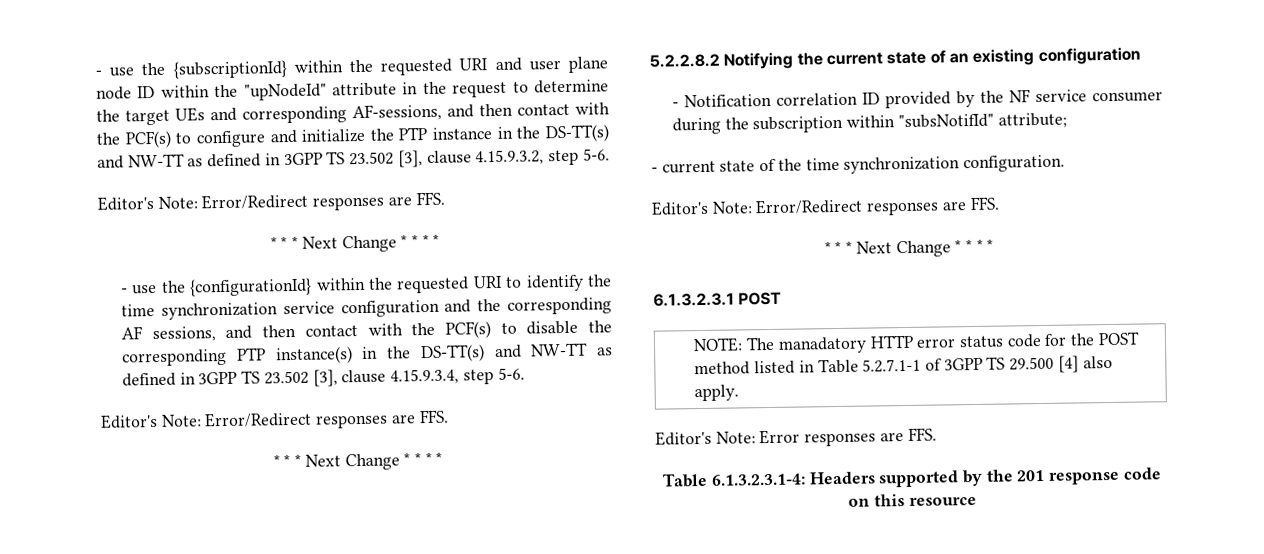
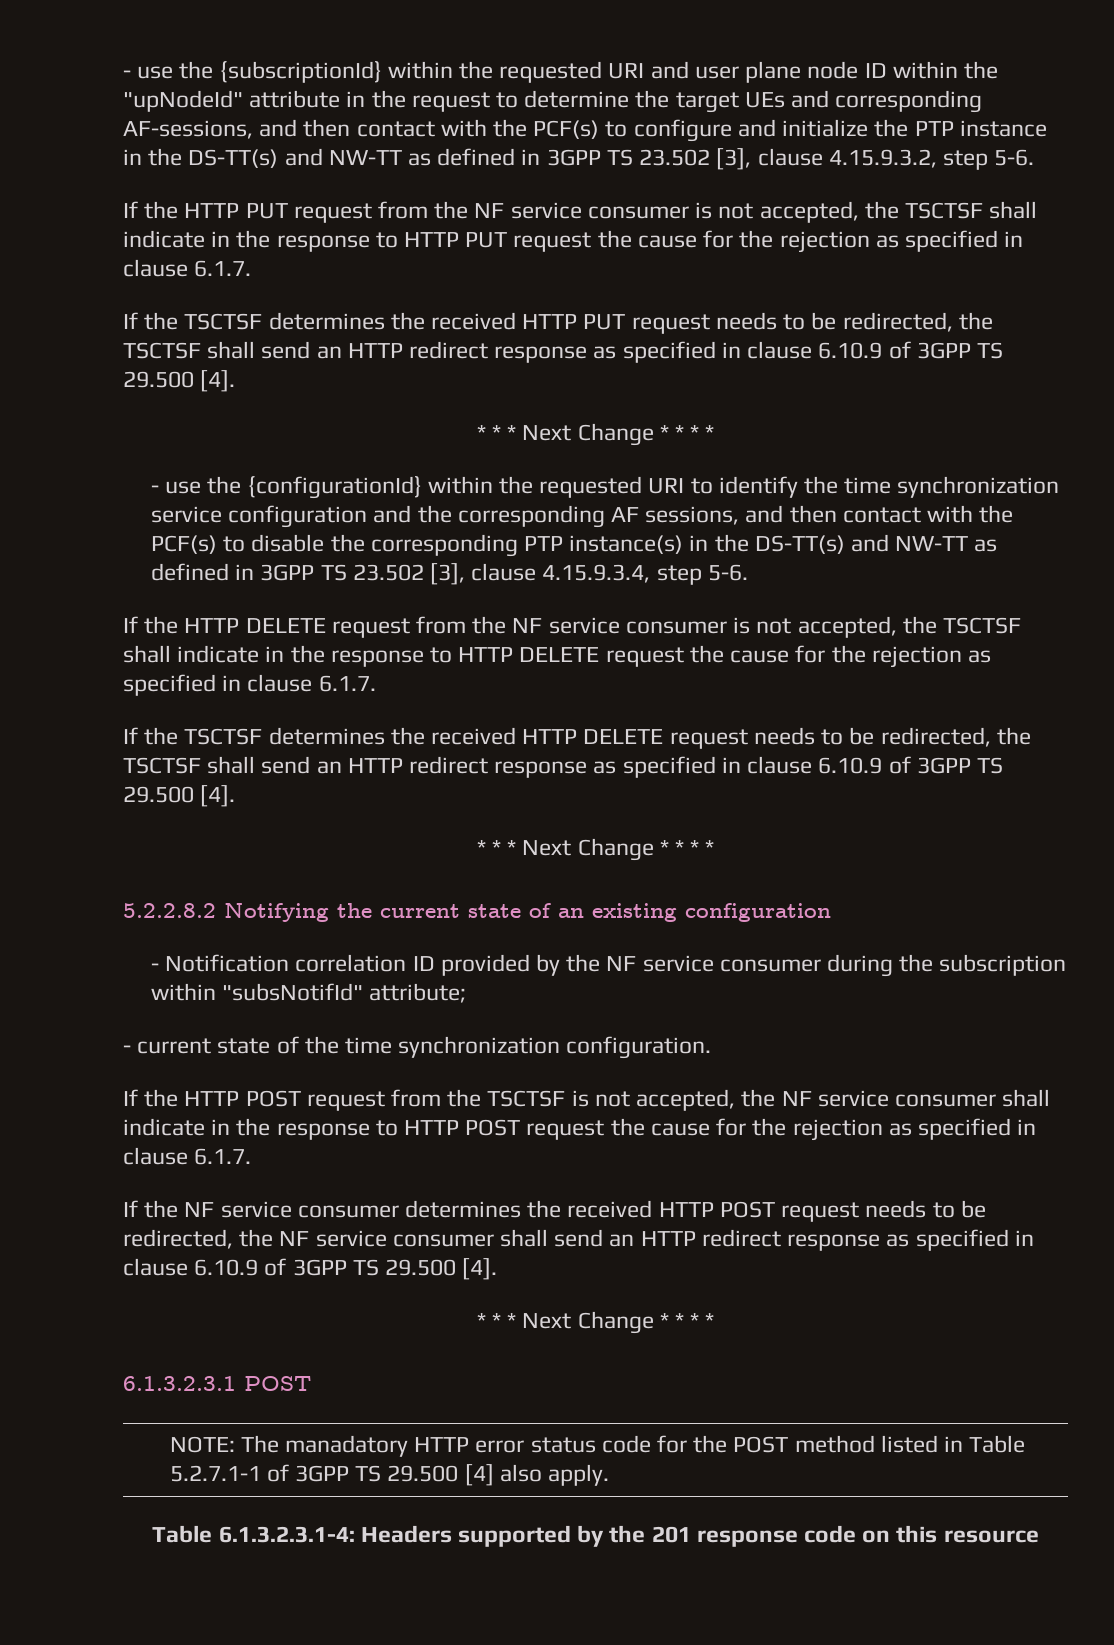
[97,191,445,211] Editor's Note: Error/Redirect responses are FFS. -> [123,201,1038,223] [123,230,1024,253] [123,259,252,277] [123,312,993,334] [123,341,1003,363] [123,370,236,392] If the HTTP PUT request from the NF service consumer is not accepted, the TSCTSF shall indicate in the response to HTTP PUT request the cause for the rejection as specified in clause 6.1.7. // If the TSCTSF determines the received HTTP PUT request needs to be redirected, the TSCTSF shall send an HTTP redirect response as specified in clause 6.10.9 of 3GPP TS 29.500 [4].
[100,409,449,429] Editor's Note: Error/Redirect responses are FFS. -> [123,616,1021,638] [123,645,991,668] [123,674,376,696] [123,727,1031,749] [123,756,1003,778] [123,785,236,807] If the HTTP DELETE request from the NF service consumer is not accepted, the TSCTSF shall indicate in the response to HTTP DELETE request the cause for the rejection as specified in clause 6.1.7. // If the TSCTSF determines the received HTTP DELETE request needs to be redirected, the TSCTSF shall send an HTTP redirect response as specified in clause 6.10.9 of 3GPP TS 29.500 [4].
[651,196,1000,216] Editor's Note: Error/Redirect responses are FFS. -> [123,1089,1051,1111] [123,1118,1037,1141] [123,1147,252,1165] [123,1200,986,1222] [123,1229,1034,1251] [123,1258,498,1280] If the HTTP POST request from the TSCTSF is not accepted, the NF service consumer shall indicate in the response to HTTP POST request the cause for the rejection as specified in clause 6.1.7. // If the NF service consumer determines the received HTTP POST request needs to be redirected, the NF service consumer shall send an HTTP redirect response as specified in clause 6.10.9 of 3GPP TS 29.500 [4].
[655,427,937,447] // Editor's Note: Error responses are FFS. -> (609, 1475) none

